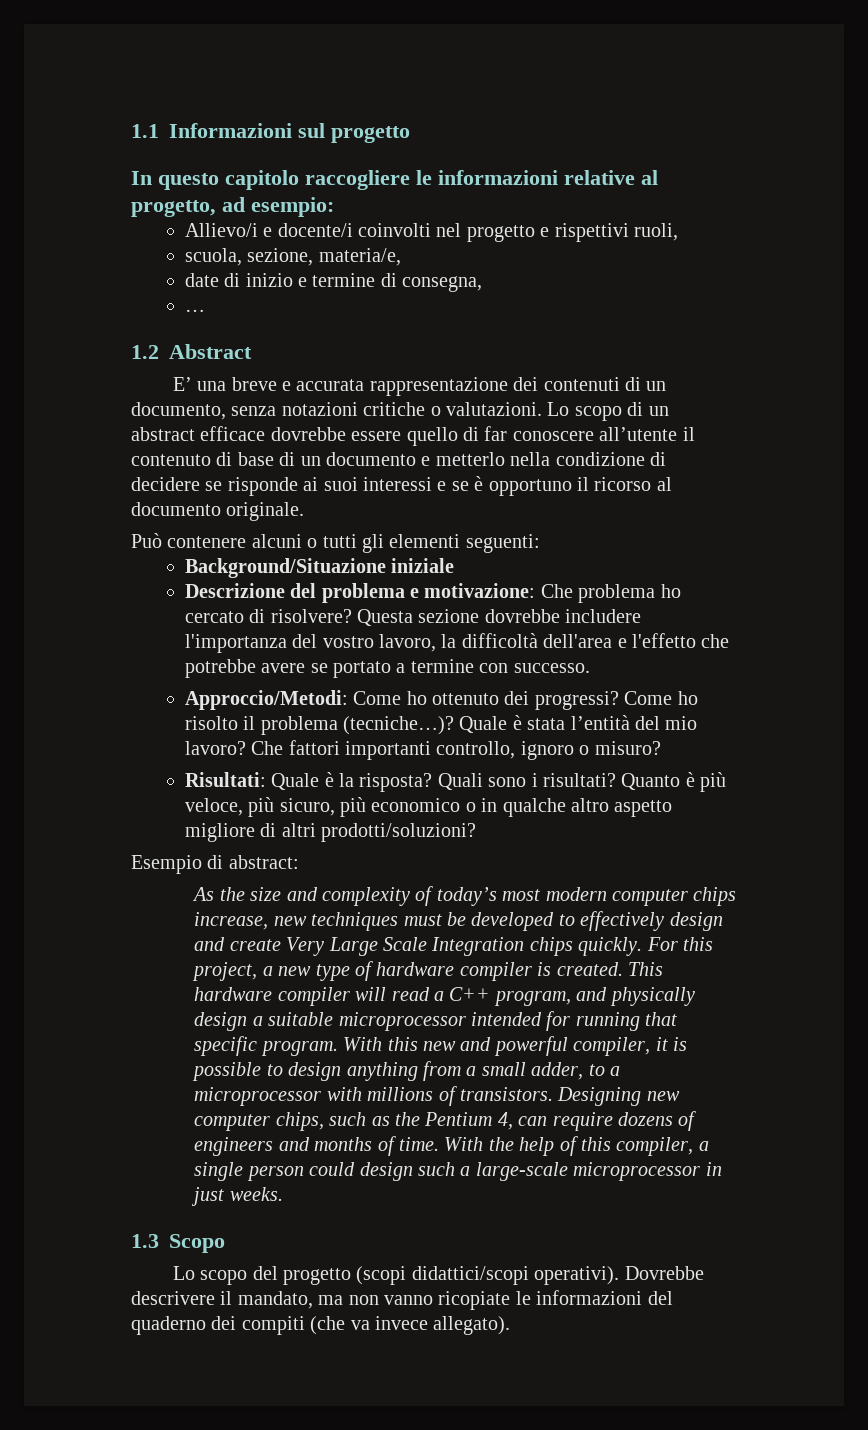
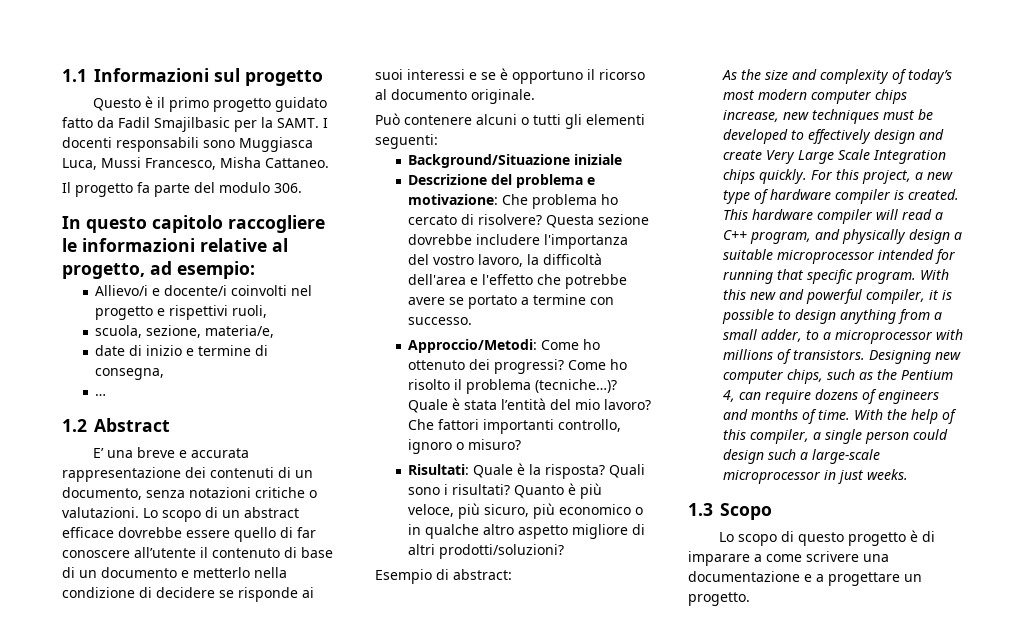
(410, 134) none -> [93,96,328,112] [62,117,328,132] [62,137,313,152] [62,157,329,170] [62,182,302,197] // Questo è il primo progetto guidato fatto da Fadil Smajilbasic per la SAMT. I docenti responsabili sono Muggiasca Luca, Mussi Francesco, Misha Cattaneo. // Il progetto fa parte del modulo 306.
[252,1266,704,1285] [131,1290,673,1310] [131,1316,511,1335] del progetto (scopi didattici/scopi operativi). Dovrebbe descrivere il mandato, ma non vanno ricopiate le informazioni del quaderno dei compiti (che va invece allegato). -> [781,530,936,546] [688,551,889,566] [688,571,922,586] [688,592,750,606] di questo progetto è di imparare a come scrivere una documentazione e a progettare un progetto.

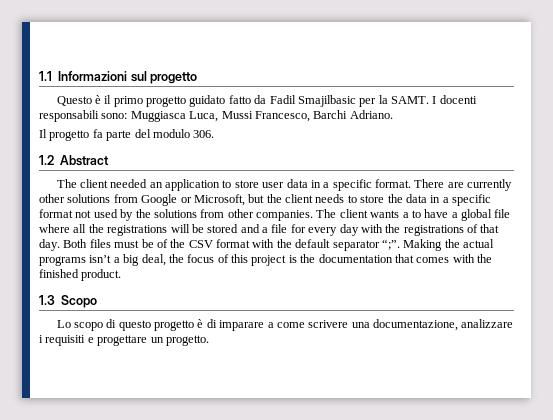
[203,140,235,148] sono -> [101,113,128,119] sono:
[220,157,329,168] Misha Cattaneo. -> [313,110,393,119] Barchi Adriano.
[62,215,325,233] [62,238,288,252] [62,261,255,279] [95,285,313,296] [95,305,268,320] [95,325,275,338] [95,345,269,356] [95,368,165,380] [95,394,107,396] [62,418,170,432] [93,447,250,458] [62,467,313,482] [62,487,317,500] [62,507,299,522] [62,527,316,542] [62,547,333,558] [62,567,287,578] [62,587,314,602] [375,68,645,84] [375,89,535,104] [375,113,645,129] [375,134,438,149] [408,154,623,168] [408,174,596,188] [408,194,619,209] [408,214,650,228] [408,234,629,249] [408,253,603,267] [408,274,628,289] [408,294,615,309] [408,317,473,325] [408,339,601,353] [408,359,628,374] [408,379,618,394] [408,398,652,413] [408,419,622,434] [408,439,522,454] [408,463,646,479] [408,483,603,499] [408,503,644,519] [408,524,646,539] [408,544,565,559] [375,569,512,584] [722,69,953,84] [723,89,908,104] [723,109,934,124] [723,129,945,144] [723,149,947,164] [723,169,954,184] [723,189,960,204] [723,209,944,224] [723,229,963,244] [723,249,956,264] [723,269,950,284] [723,289,953,304] [722,309,943,324] [723,329,964,344] [723,349,962,364] [723,369,954,384] [723,389,940,404] [723,409,958,424] [723,429,949,444] [723,449,881,464] [723,469,909,484] In questo capitolo raccogliere le informazioni relative al progetto, ad esempio: // Allievo/i e docente/i coinvolti nel progetto e rispettivi ruoli, // scuola, sezione, materia/e, // date di inizio e termine di consegna, // … // 1.2 Abstract // E’ una breve e accurata rappresentazione dei contenuti di un documento, senza notazioni critiche o valutazioni. Lo scopo di un abstract efficace dovrebbe essere quello di far conoscere all’utente il contenuto di base di un documento e metterlo nella condizione di decidere se risponde ai suoi interessi e se è opportuno il ricorso al documento originale. // Può contenere alcuni o tutti gli elementi seguenti: // Background/Situazione iniziale // Descrizione del problema e motivazione: Che problema ho cercato di risolvere? Questa sezione dovrebbe includere l'importanza del vostro lavoro, la difficoltà dell'area e l'effetto che potrebbe avere se portato a termine con successo. // Approccio/Metodi: Come ho ottenuto dei progressi? Come ho risolto il problema (tecniche…)? Quale è stata l’entità del mio lavoro? Che fattori importanti controllo, ignoro o misuro? // Risultati: Quale è la risposta? Quali sono i risultati? Quanto è più veloce, più sicuro, più economico o in qualche altro aspetto migliore di altri prodotti/soluzioni? // Esempio di abstract: // As the size and complexity of today’s most modern computer chips increase, new techniques must be developed to effectively design and create Very Large Scale Integration chips quickly. For this project, a new type of hardware compiler is created. This hardware compiler will read a C++ program, and physically design a suitable microprocessor intended for running that specific program. With this new and powerful compiler, it is possible to design anything from a small adder, to a microprocessor with millions of transistors. Designing new computer chips, such as the Pentium 4, can require dozens of engineers and months of time. With the help of this compiler, a single person could design such a large-scale microprocessor in just weeks. -> [39,155,110,166] [56,179,513,191] [39,194,491,206] [39,209,511,221] [39,224,500,236] [39,239,494,251] [39,254,492,266] [39,269,122,281] 1.2 Abstract // The client needed an application to store user data in a specific format. There are currently other solutions from Google or Microsoft, but the client needs to store the data in a specific format not used by the solutions from other companies. The client wants a to have a global file where all the registrations will be stored and a file for every day with the registrations of that day. Both files must be of the CSV format with the default separator “;”. Making the actual programs isn’t a big deal, the focus of this project is the documentation that comes with the finished product.
[688,571,824,582] documentazione e a -> [373,319,514,331] [39,335,94,346] documentazione, analizzare i requisiti e

